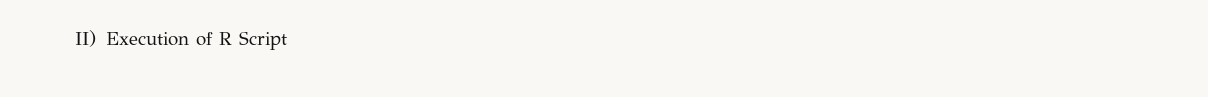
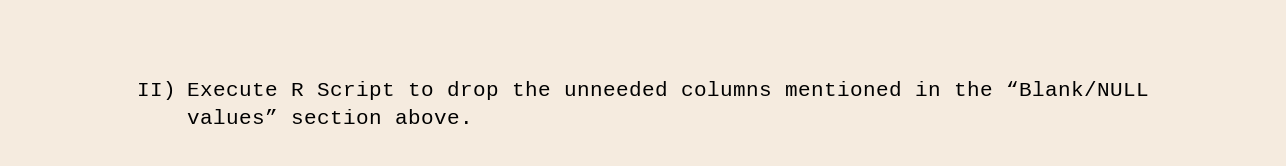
[105,31,287,50] Execution of R Script -> [186,81,1149,100] [186,109,473,124] Execute R Script to drop the unneeded columns mentioned in the “Blank/NULL values” section above.

